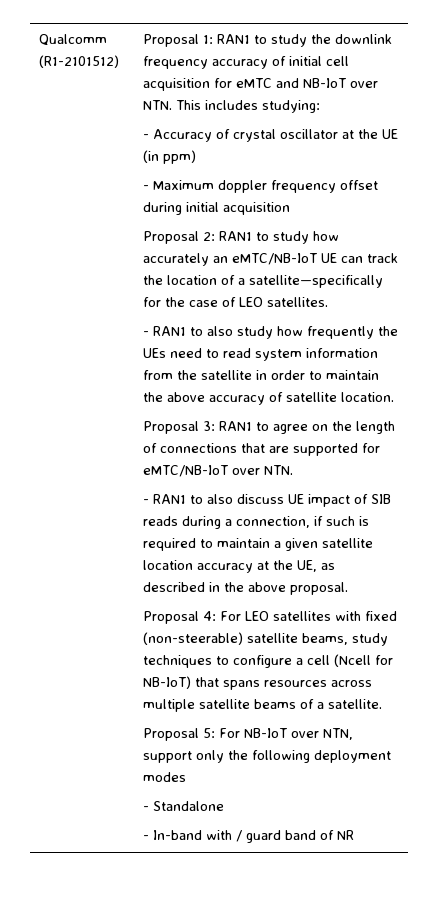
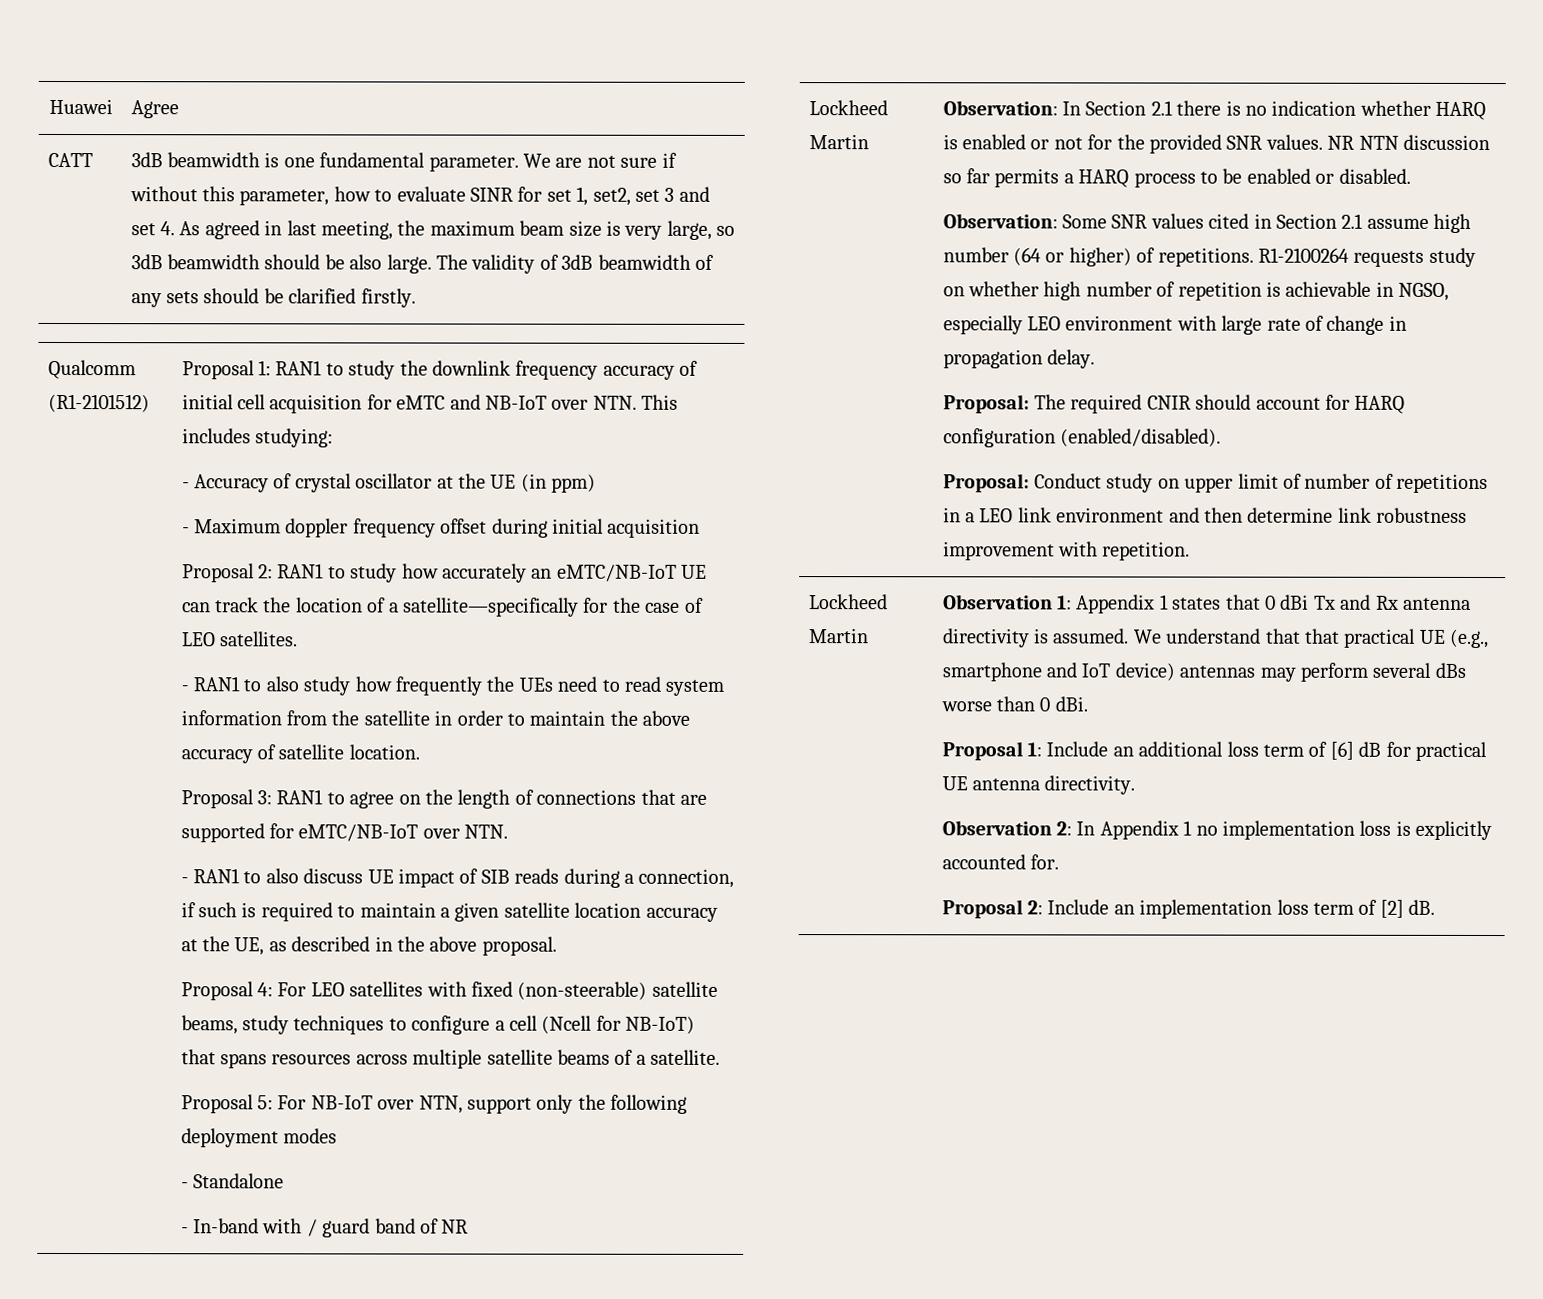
(38, 40) none -> [48,98,113,115] [130,100,179,119] [47,152,93,168] [130,152,677,172] [129,186,710,206] [130,220,736,240] [130,254,714,274] [130,288,416,308] Huawei | Agree // CATT | 3dB beamwidth is one fundamental parameter. We are not sure if without this parameter, how to evaluate SINR for set 1, set2, set 3 and set 4. As agreed in last meeting, the maximum beam size is very large, so 3dB beamwidth should be also large. The validity of 3dB beamwidth of any sets should be clarified firstly. //
(354, 835) none -> [808,100,888,116] [808,134,869,150] [942,100,1487,120] [942,134,1490,154] [942,168,1411,188] [942,213,1472,233] [942,247,1476,267] [942,281,1450,301] [942,315,1407,335] [942,349,1095,369] [942,394,1406,414] [942,428,1221,448] [942,473,1489,494] [942,507,1468,523] [942,541,1191,561] [808,594,888,610] [808,628,869,644] [942,594,1471,614] [942,628,1490,649] [941,662,1466,682] [940,696,1088,712] [941,741,1487,761] [941,775,1136,795] [941,820,1493,841] [941,854,1059,870] [941,899,1436,919] // Lockheed Martin | Observation: In Section 2.1 there is no indication whether HARQ is enabled or not for the provided SNR values. NR NTN discussion so far permits a HARQ process to be enabled or disabled. // Observation: Some SNR values cited in Section 2.1 assume high number (64 or higher) of repetitions. R1-2100264 requests study on whether high number of repetition is achievable in NGSO, especially LEO environment with large rate of change in propagation delay. // Proposal: The required CNIR should account for HARQ configuration (enabled/disabled). // Proposal: Conduct study on upper limit of number of repetitions in a LEO link environment and then determine link robustness improvement with repetition. // Lockheed Martin | Observation 1: Appendix 1 states that 0 dBi Tx and Rx antenna directivity is assumed. We understand that that practical UE (e.g., smartphone and IoT device) antennas may perform several dBs worse than 0 dBi. // Proposal 1: Include an additional loss term of [6] dB for practical UE antenna directivity. // Observation 2: In Appendix 1 no implementation loss is explicitly accounted for. // Proposal 2: Include an implementation loss term of [2] dB.

